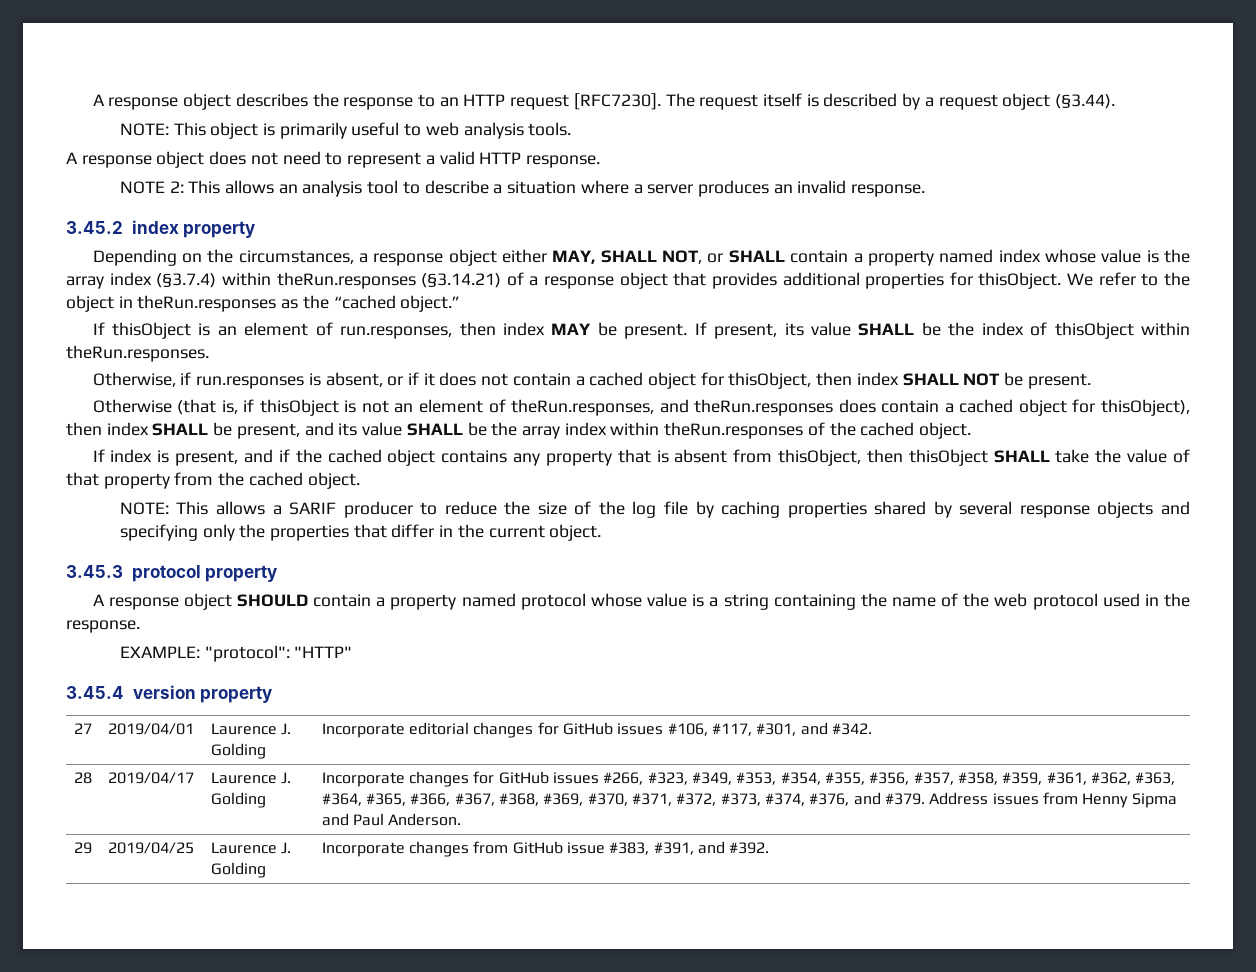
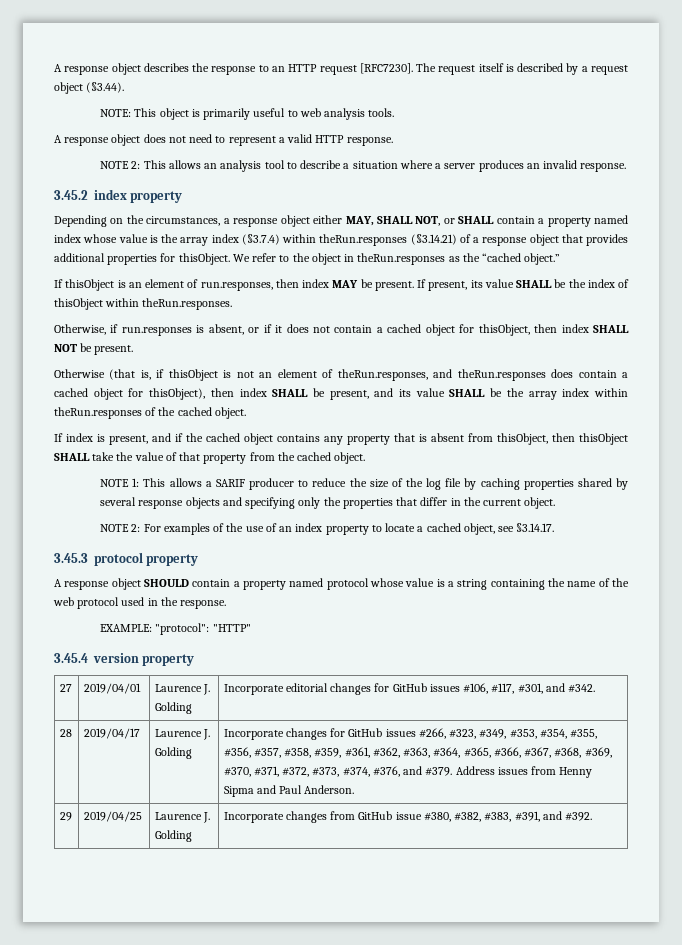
[119,502,169,515] NOTE: -> [100,478,140,487] NOTE 1:
(602, 532) none -> [100,523,555,535] // NOTE 2: For examples of the use of an index property to locate a cached object, see §3.14.17.
(606, 848) none -> [423,812,482,822] #380, #382,

